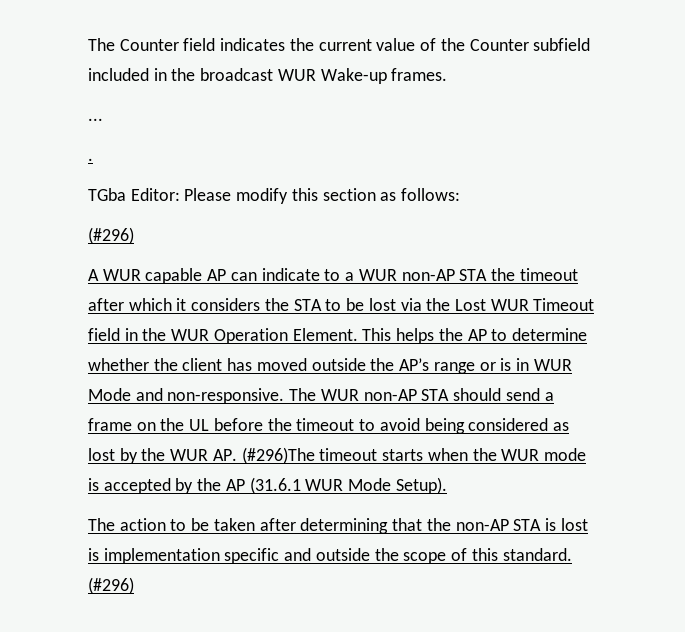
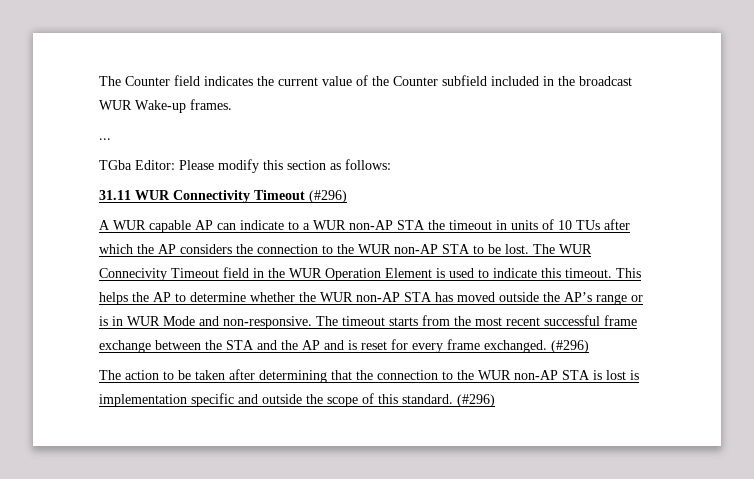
[88,158,93,161] // . -> (111, 139) none
(461, 194) none -> [99,190,305,203] 31.11 WUR Connectivity Timeout
[88,298,529,311] after which it considers the STA to be lost via the Lost WUR -> [496,219,630,230] [99,244,592,254] [99,268,167,281] in units of 10 TUs after which the AP considers the connection to the WUR non-AP STA to be lost. The WUR Connecivity
[292,328,358,341] Element. -> [385,268,612,278] Element is used to indicate this timeout.
[182,358,223,371] client -> [320,292,432,302] WUR non-AP STA
[320,388,554,401] [88,418,569,434] [88,447,586,464] [88,477,447,494] WUR non-AP STA should send a frame on the UL before the timeout to avoid being considered as lost by the WUR AP. (#296)The timeout starts when the WUR mode is accepted by the AP (31.6.1 WUR Mode Setup). -> [342,315,637,326] [99,339,589,353] timeout starts from the most recent successful frame exchange between the STA and the AP and is reset for every frame exchanged. (#296)
(451, 524) none -> [377,370,511,380] connection to the WUR

